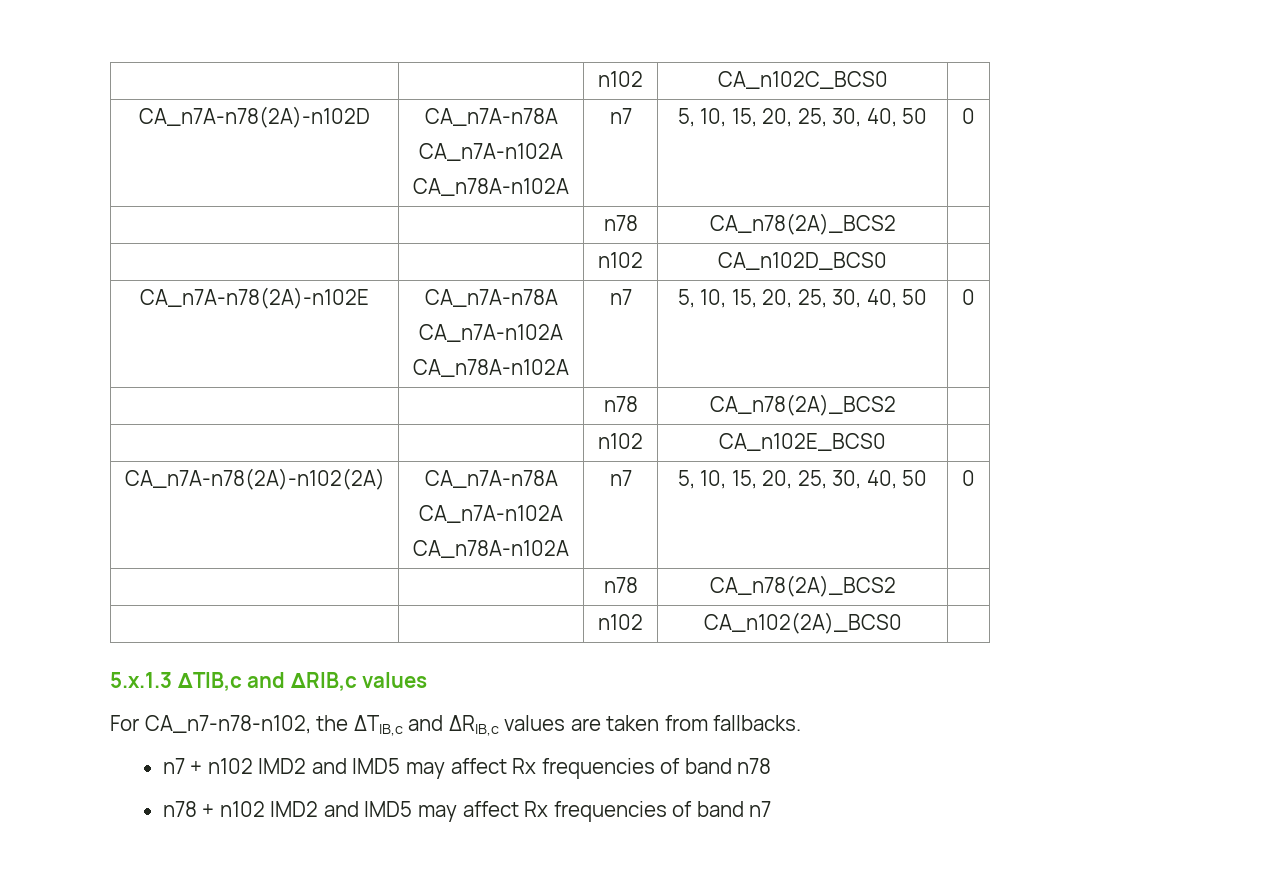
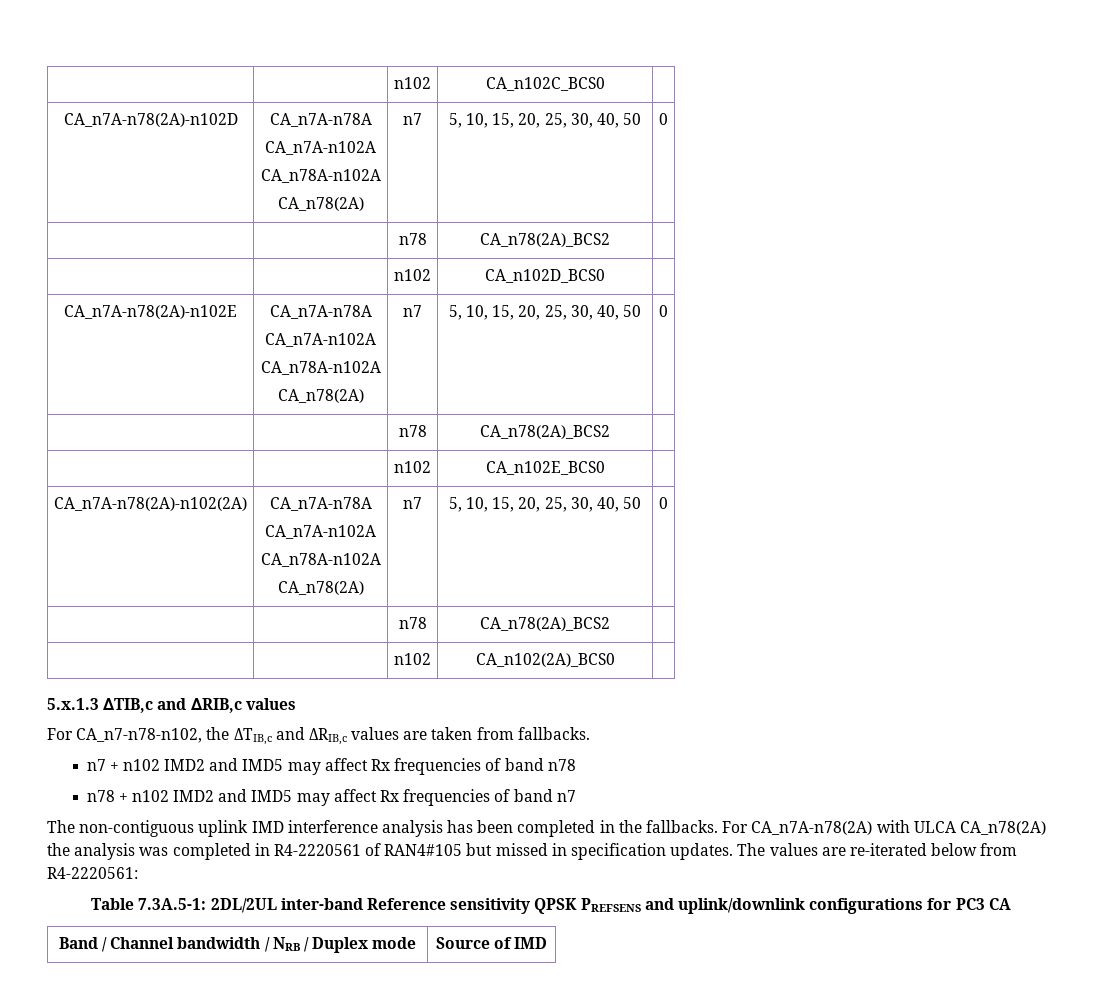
(569, 187) none -> [277,197,364,211] // CA_n78(2A)
(569, 368) none -> [277,389,364,403] // CA_n78(2A)
(569, 549) none -> [277,581,364,595] // CA_n78(2A)
(772, 809) none -> [47,820,1046,837] [47,843,1018,860] [47,867,138,879] [91,898,1011,914] [58,937,417,953] [435,937,548,949] // The non-contiguous uplink IMD interference analysis has been completed in the fallbacks. For CA_n7A-n78(2A) with ULCA CA_n78(2A) the analysis was completed in R4-2220561 of RAN4#105 but missed in specification updates. The values are re-iterated below from R4-2220561: // Table 7.3A.5-1: 2DL/2UL inter-band Reference sensitivity QPSK PREFSENS and uplink/downlink configurations for PC3 CA // Band / Channel bandwidth / NRB / Duplex mode | Source of IMD

